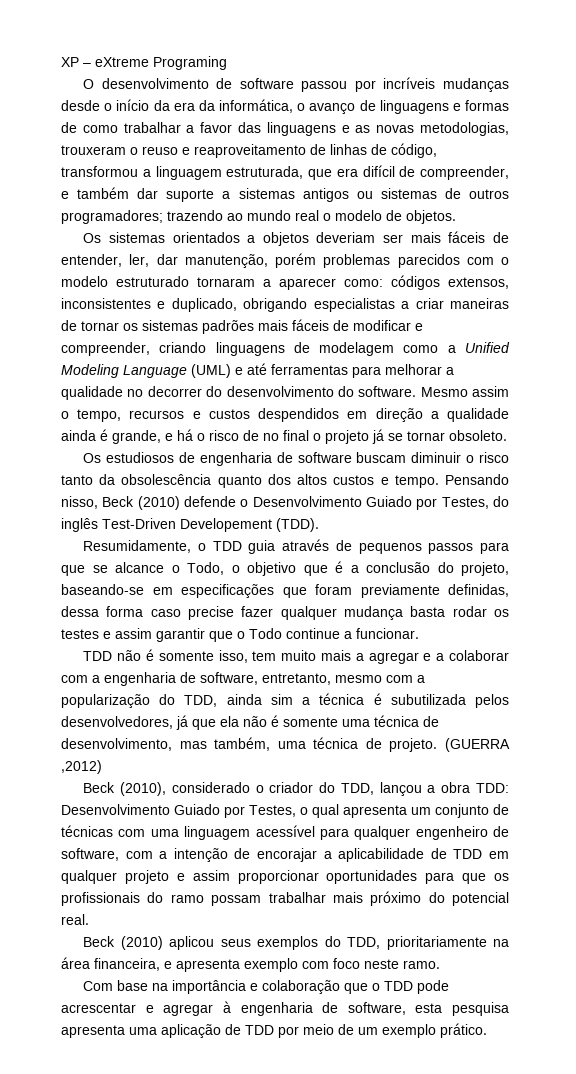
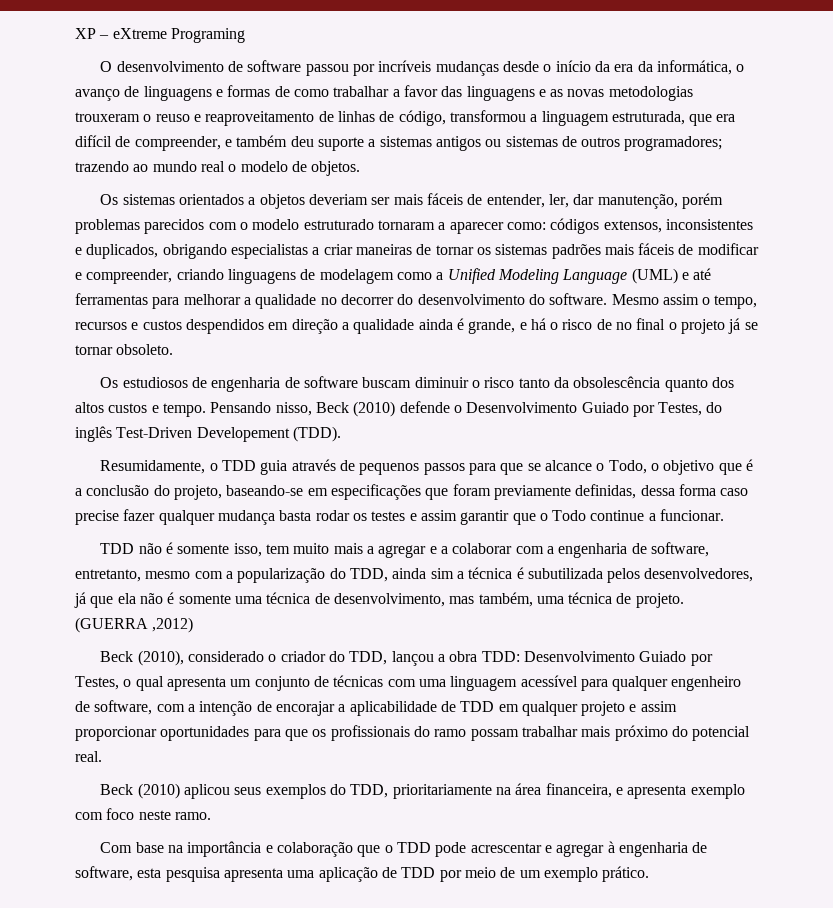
[420,122,510,136] metodologias, -> [608,86,693,101] metodologias
[137,188,159,199] dar -> [290,136,314,147] deu
[171,298,237,312] duplicado, -> [86,244,159,259] duplicados,

